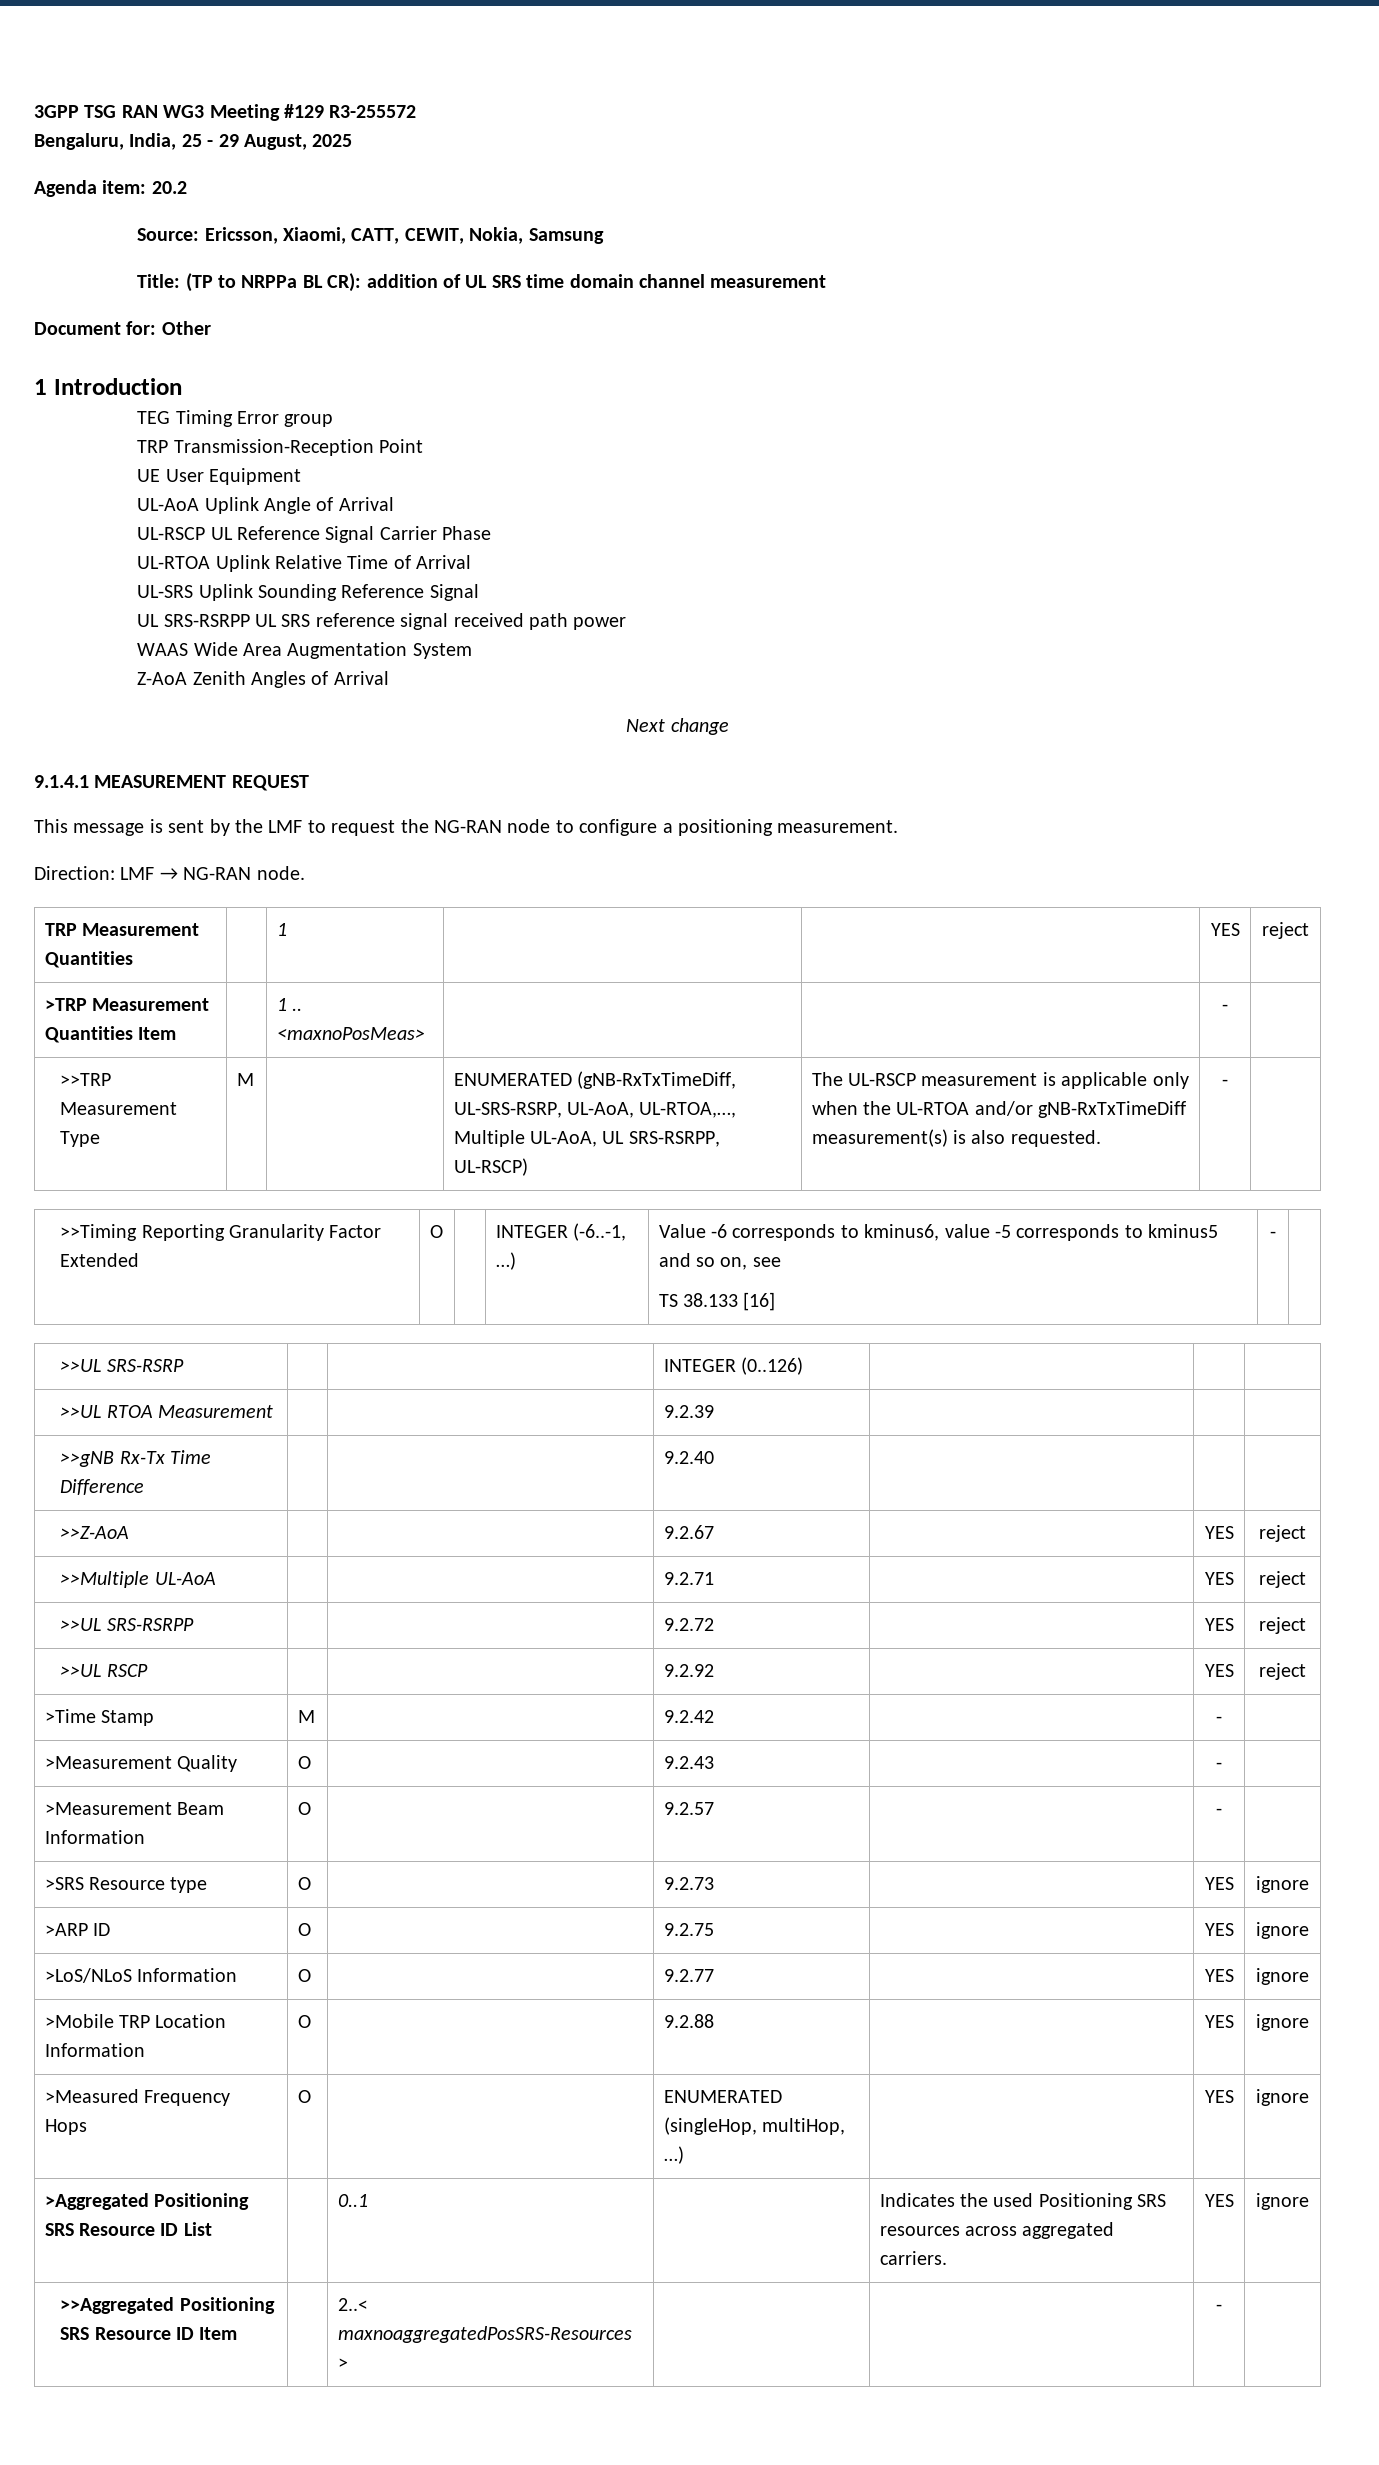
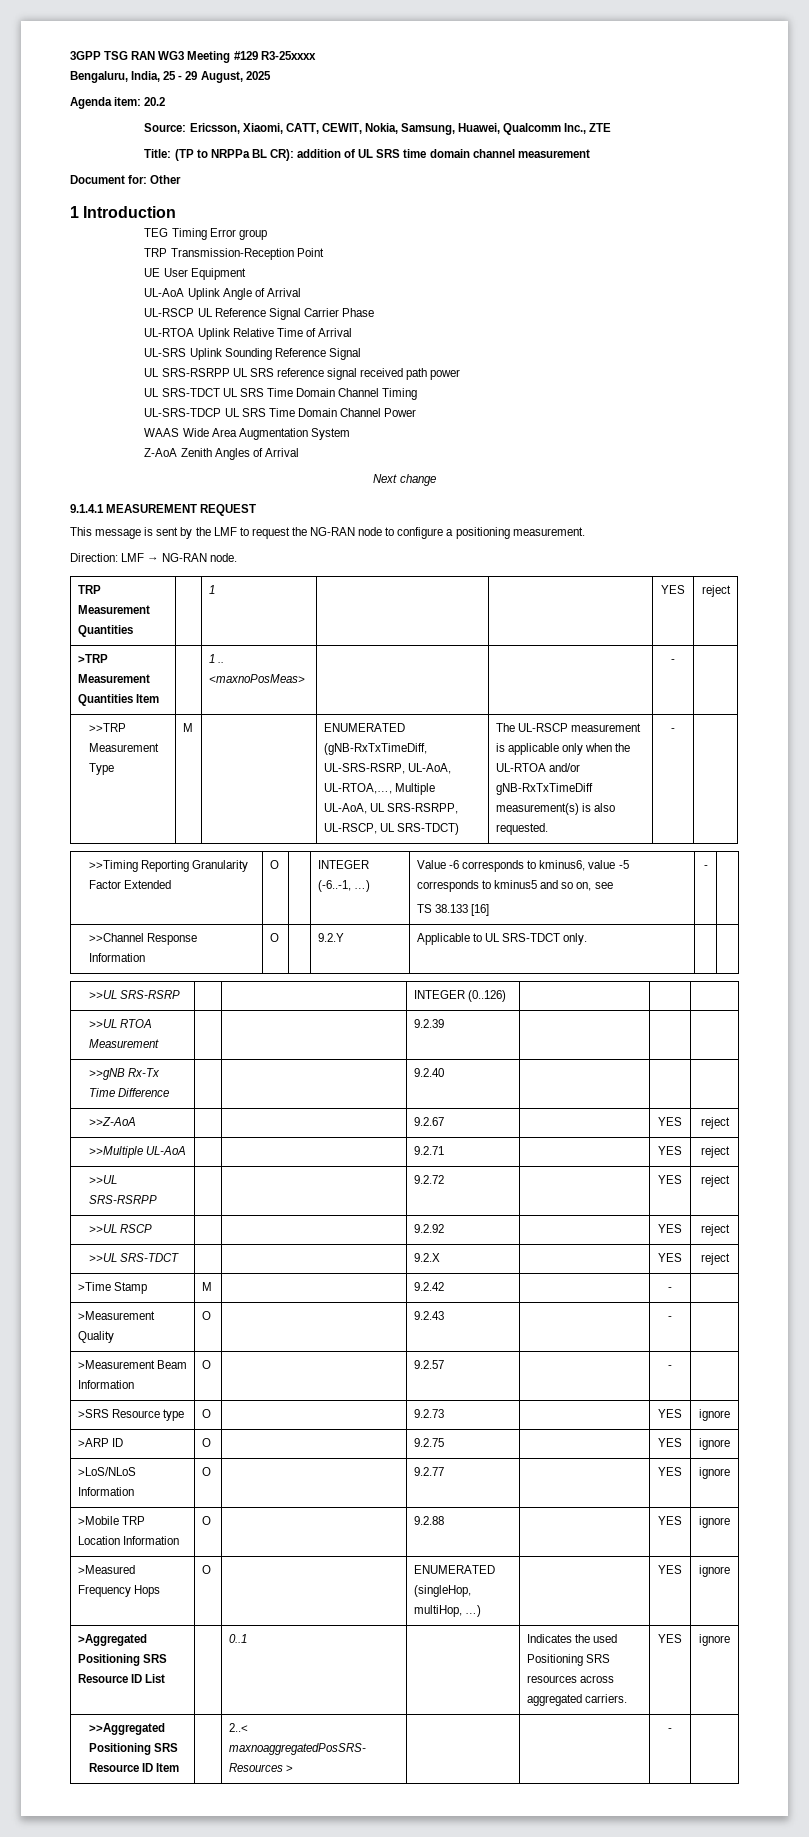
[329,105,417,118] R3-255572 -> [260,51,316,60] R3-25xxxx
[528,228,604,244] Samsung -> [401,123,612,135] Samsung, Huawei, Qualcomm Inc., ZTE
(627, 623) none -> [144,388,418,400] [144,408,417,417] // UL SRS-TDCT UL SRS Time Domain Channel Timing // UL-SRS-TDCP UL SRS Time Domain Channel Power
[453,1158,528,1176] UL-RSCP) -> [323,823,460,835] UL-RSCP, UL SRS-TDCT)
(1276, 1234) none -> [89,933,198,945] [89,953,146,962] [269,933,279,942] [317,933,344,942] [416,933,588,945] // >>Channel Response Information | O | | 9.2.Y | Applicable to UL SRS-TDCT only. | |
(1306, 1671) none -> [89,1253,180,1262] [413,1253,440,1262] [658,1253,682,1262] [700,1253,730,1265] // >>UL SRS-TDCT | | | 9.2.X | | YES | reject

